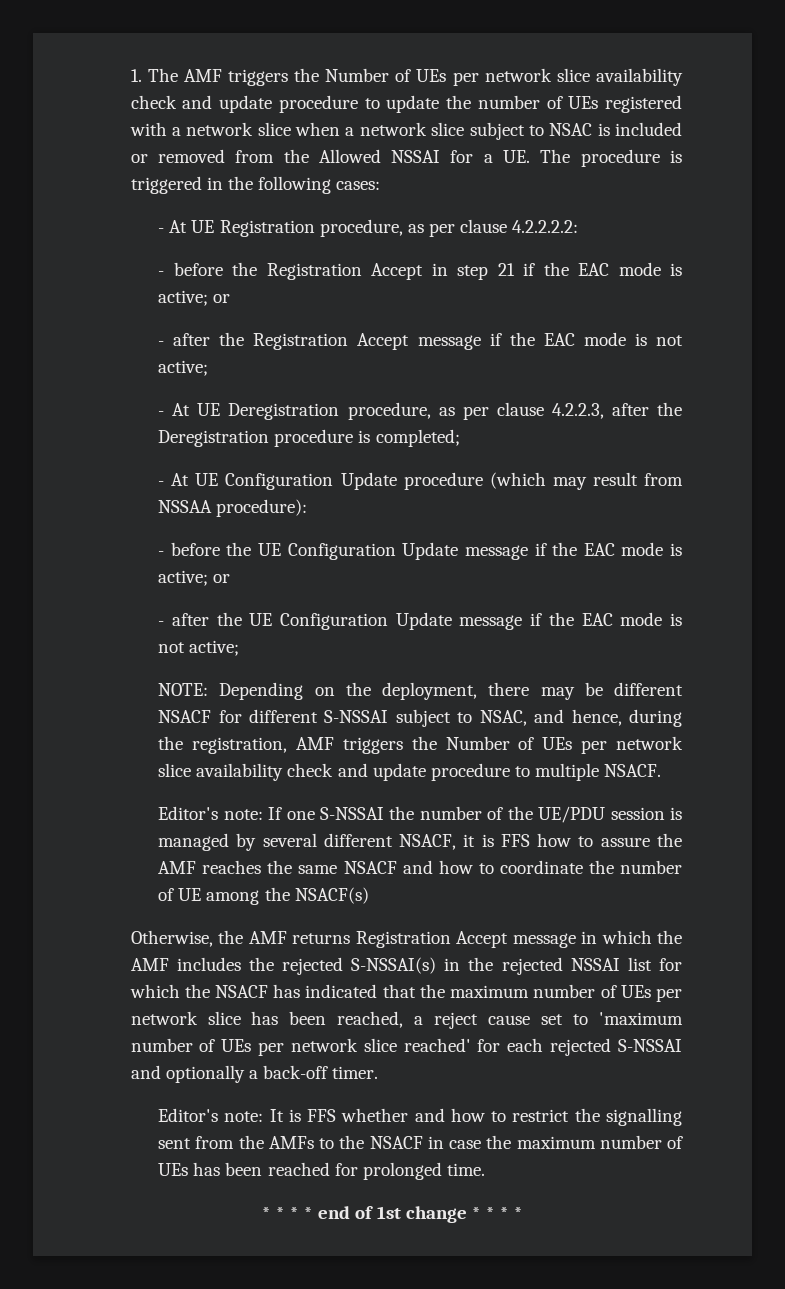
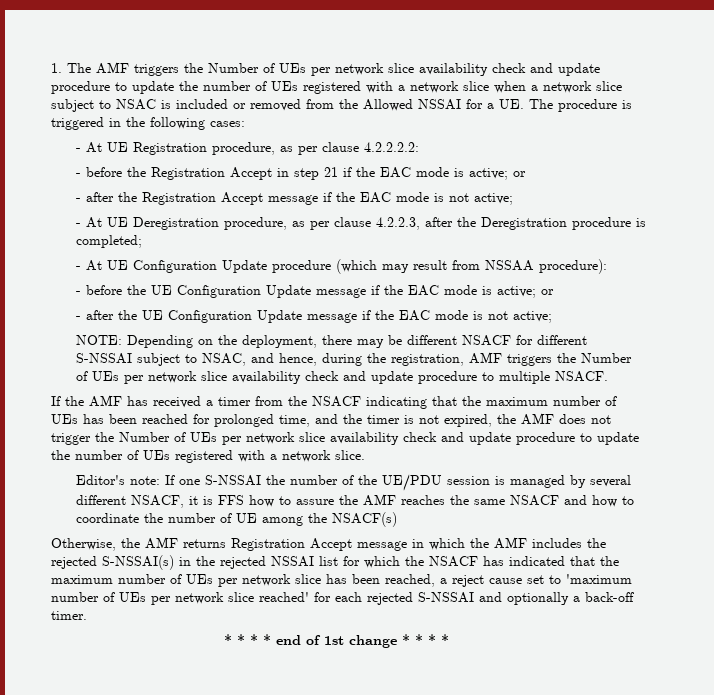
(662, 770) none -> [50,395,617,409] [50,413,611,427] [50,432,639,445] [50,450,365,463] // If the AMF has received a timer from the NSACF indicating that the maximum number of UEs has been reached for prolonged time, and the timer is not expired, the AMF does not trigger the Number of UEs per network slice availability check and update procedure to update the number of UEs registered with a network slice.
[158,1108,682,1126] [158,1135,683,1149] [158,1162,485,1180] // Editor's note: It is FFS whether and how to restrict the signalling sent from the AMFs to the NSACF in case the maximum number of UEs has been reached for prolonged time. -> (87, 615) none

